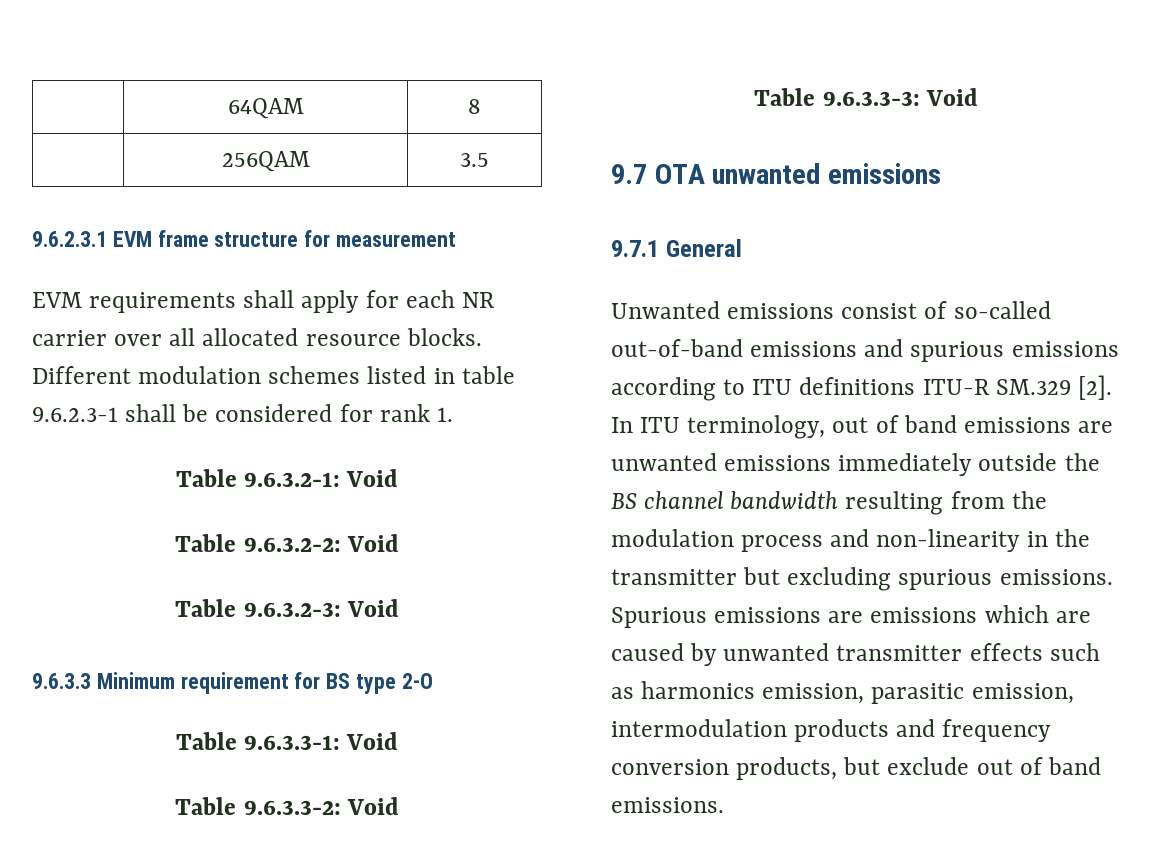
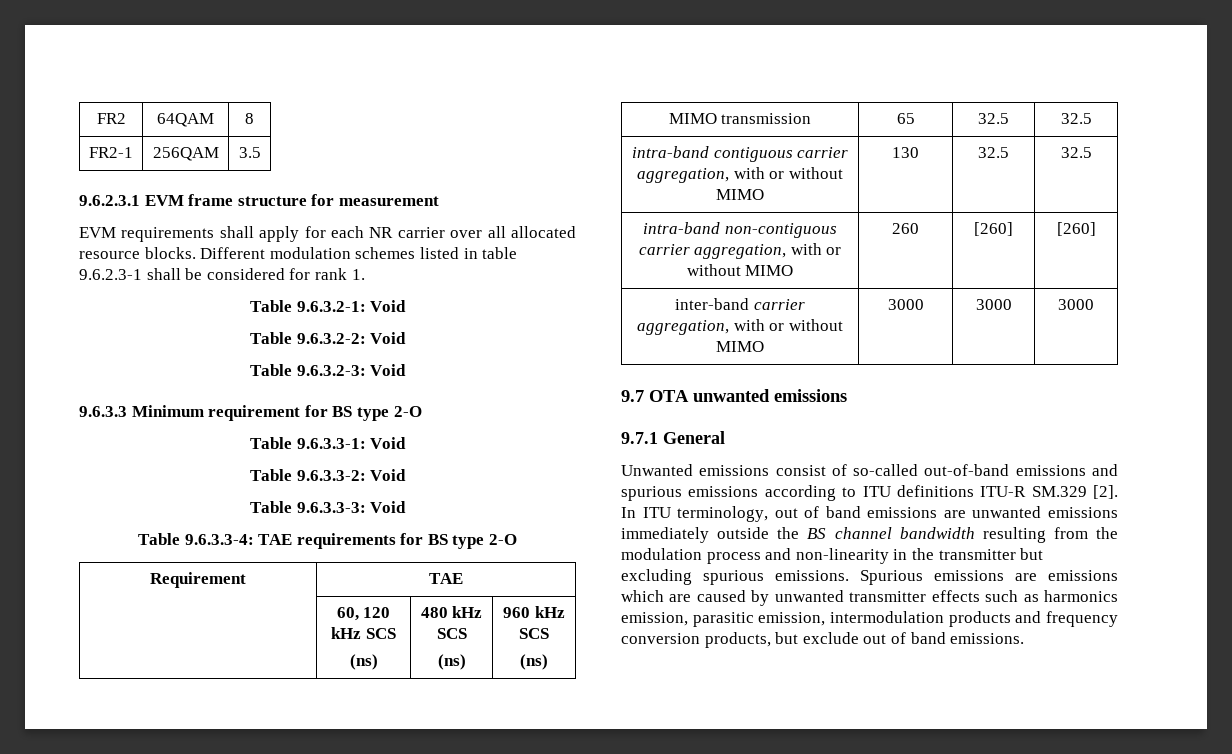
(227, 108) none -> [96,113,126,124] FR2
(481, 106) none -> [89,147,133,158] FR2-1
(978, 97) none -> [137,533,518,549] [150,572,246,588] [429,573,463,584] [336,607,391,621] [331,627,396,639] [349,654,378,670] [420,606,483,618] [436,628,467,639] [437,654,466,670] [503,606,565,618] [519,628,549,639] [520,654,548,670] [668,113,812,124] [896,113,915,124] [978,113,1009,124] [1060,113,1092,124] [631,146,849,162] [637,167,843,183] [716,189,764,200] [892,147,919,158] [978,147,1009,158] [1060,147,1092,158] [643,222,837,238] [638,243,842,259] [686,264,794,276] [892,223,919,234] [974,222,1013,236] [1056,222,1096,236] [675,298,805,310] [637,319,843,335] [716,341,764,352] [887,299,924,310] [975,299,1012,310] [1058,299,1094,310] // Table 9.6.3.3-4: TAE requirements for BS type 2-O // Requirement | TAE // | 60, 120 kHz SCS // (ns) | 480 kHz SCS // (ns) | 960 kHz SCS // (ns) // MIMO transmission | 65 | 32.5 | 32.5 // intra-band contiguous carrier aggregation, with or without MIMO | 130 | 32.5 | 32.5 // intra-band non-contiguous carrier aggregation, with or without MIMO | 260 | [260] | [260] // inter-band carrier aggregation, with or without MIMO | 3000 | 3000 | 3000

